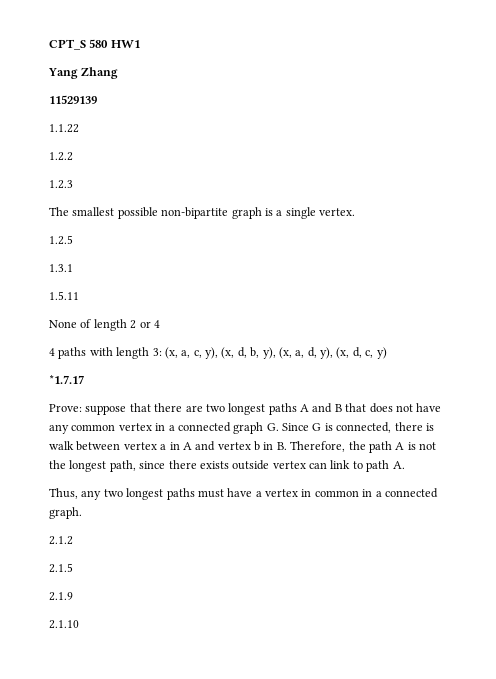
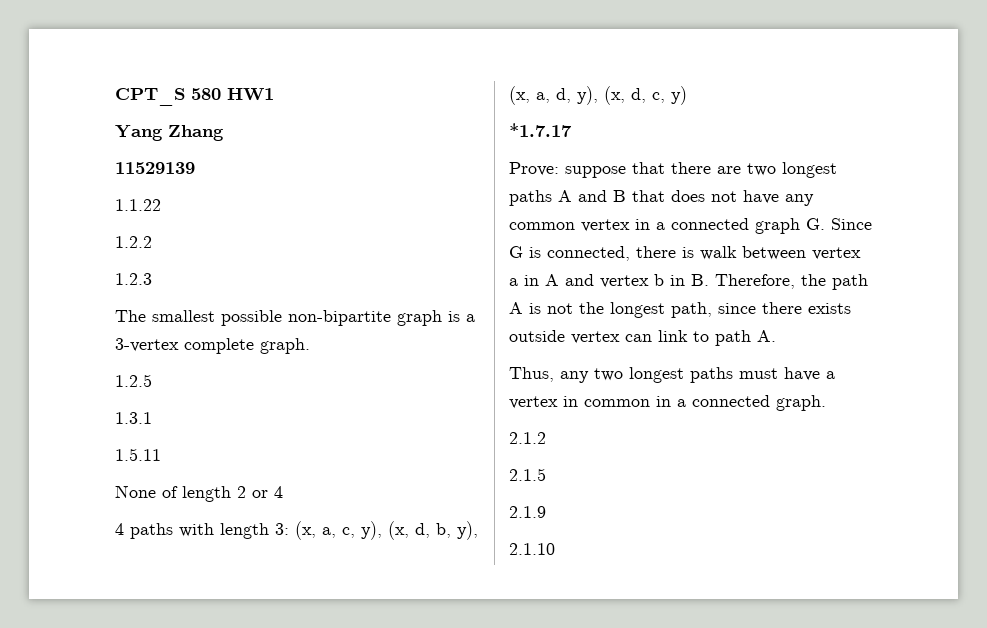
[285,207,355,219] single vertex. -> [115,338,310,354] 3-vertex complete graph.

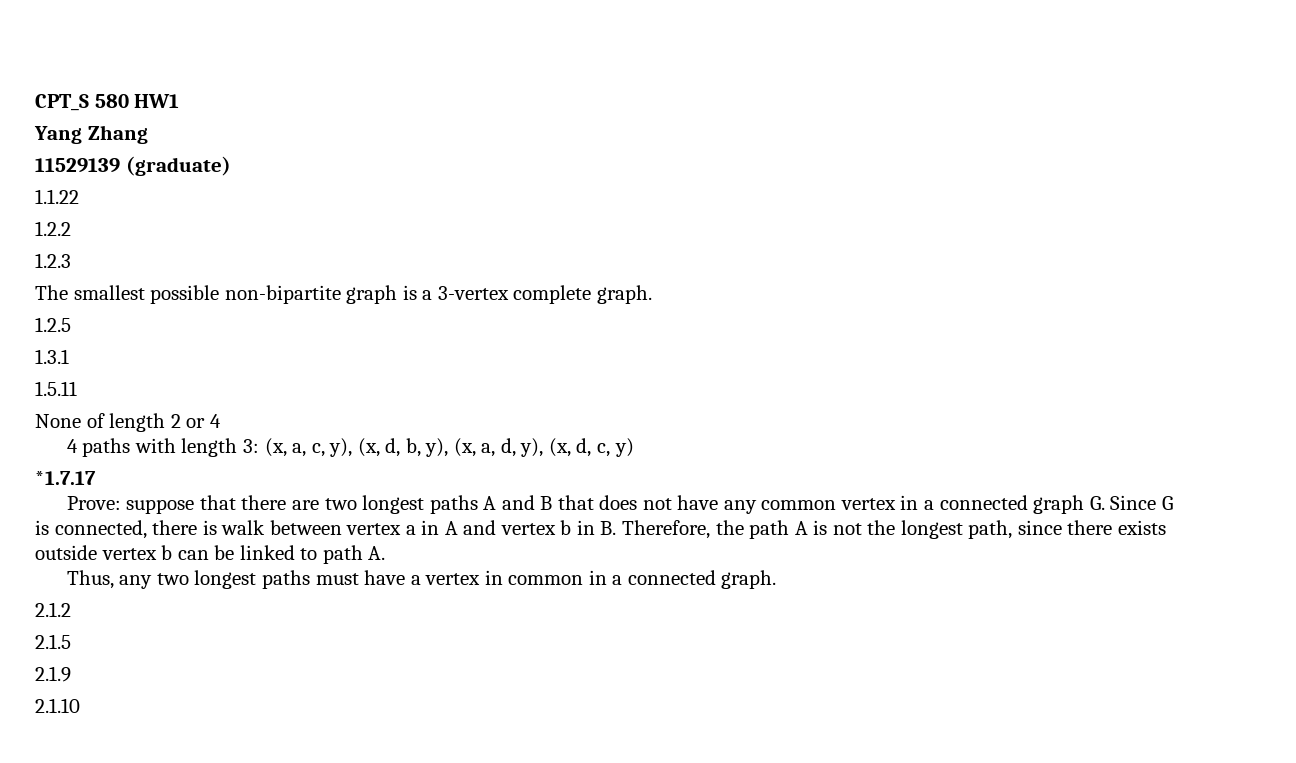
(195, 168) none -> [125,156,231,176] (graduate)
[625,330,688,342] can link -> [161,545,295,560] b can be linked

